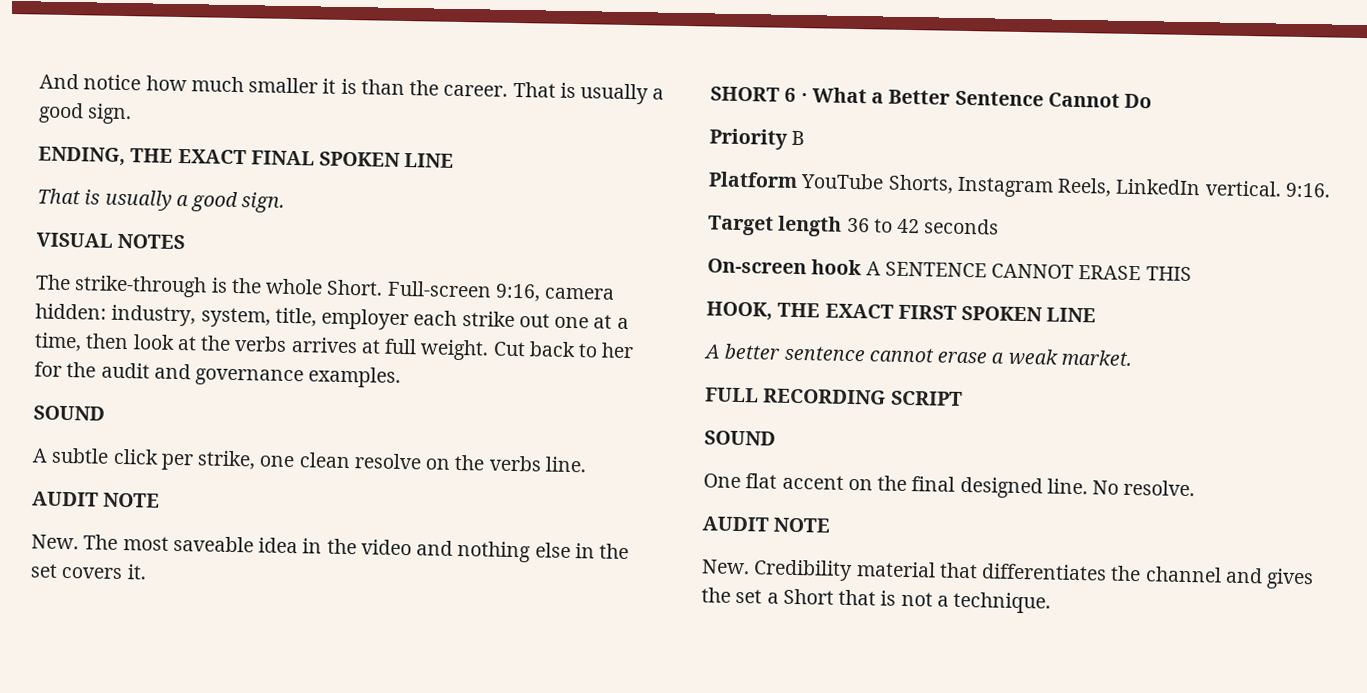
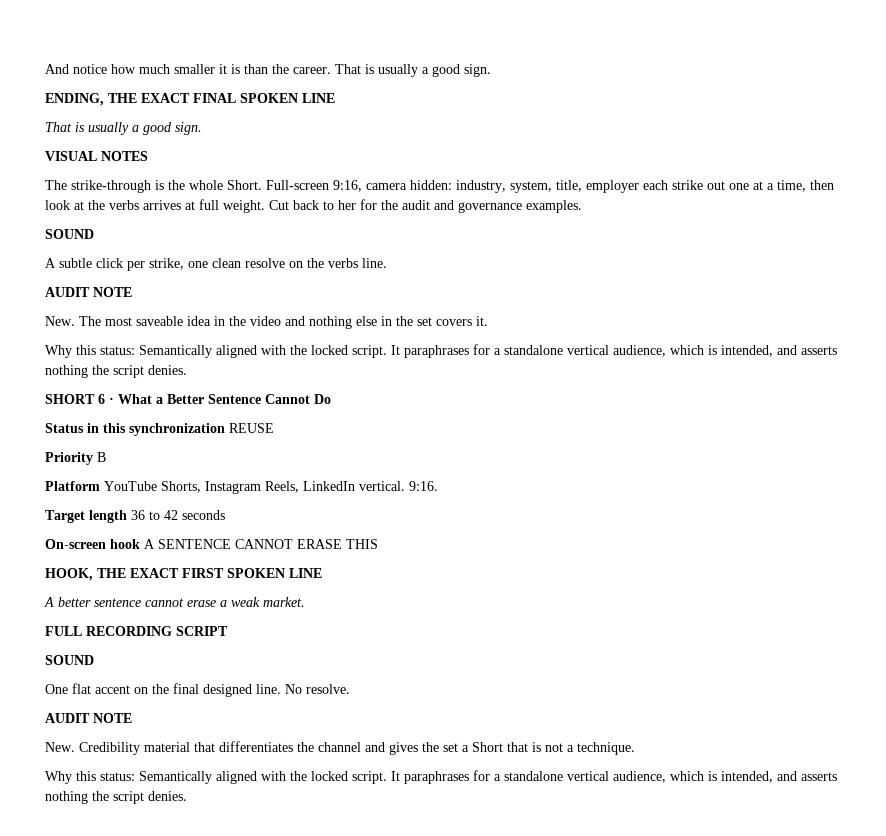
(147, 572) none -> [45,344,837,358] [45,365,187,378] // Why this status: Semantically aligned with the locked script. It paraphrases for a standalone vertical audience, which is intended, and asserts nothing the script denies.
(1153, 101) none -> [45,423,274,436] // Status in this synchronization REUSE
(1052, 602) none -> [45,770,837,784] [45,791,187,804] // Why this status: Semantically aligned with the locked script. It paraphrases for a standalone vertical audience, which is intended, and asserts nothing the script denies.

